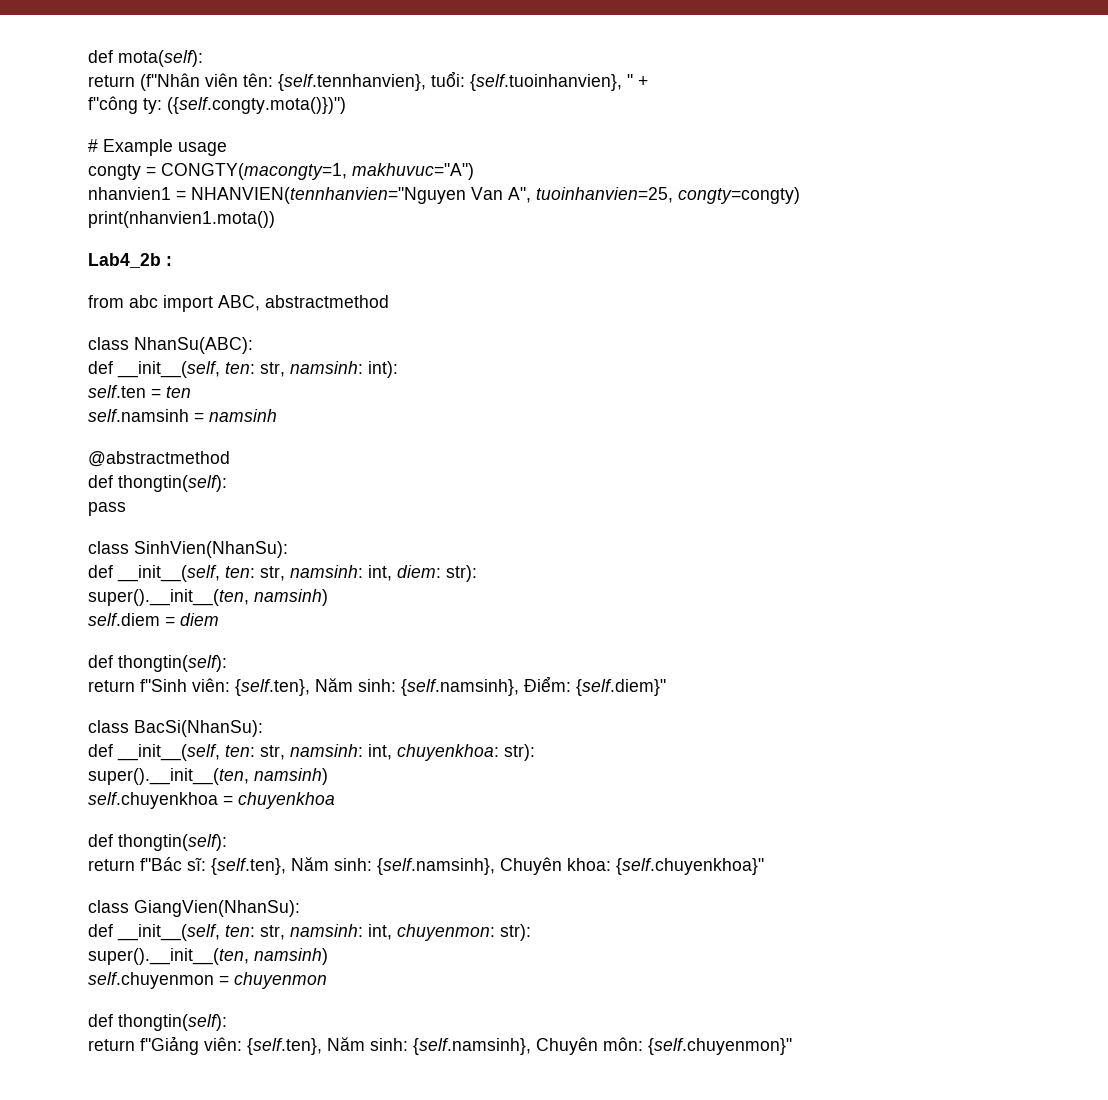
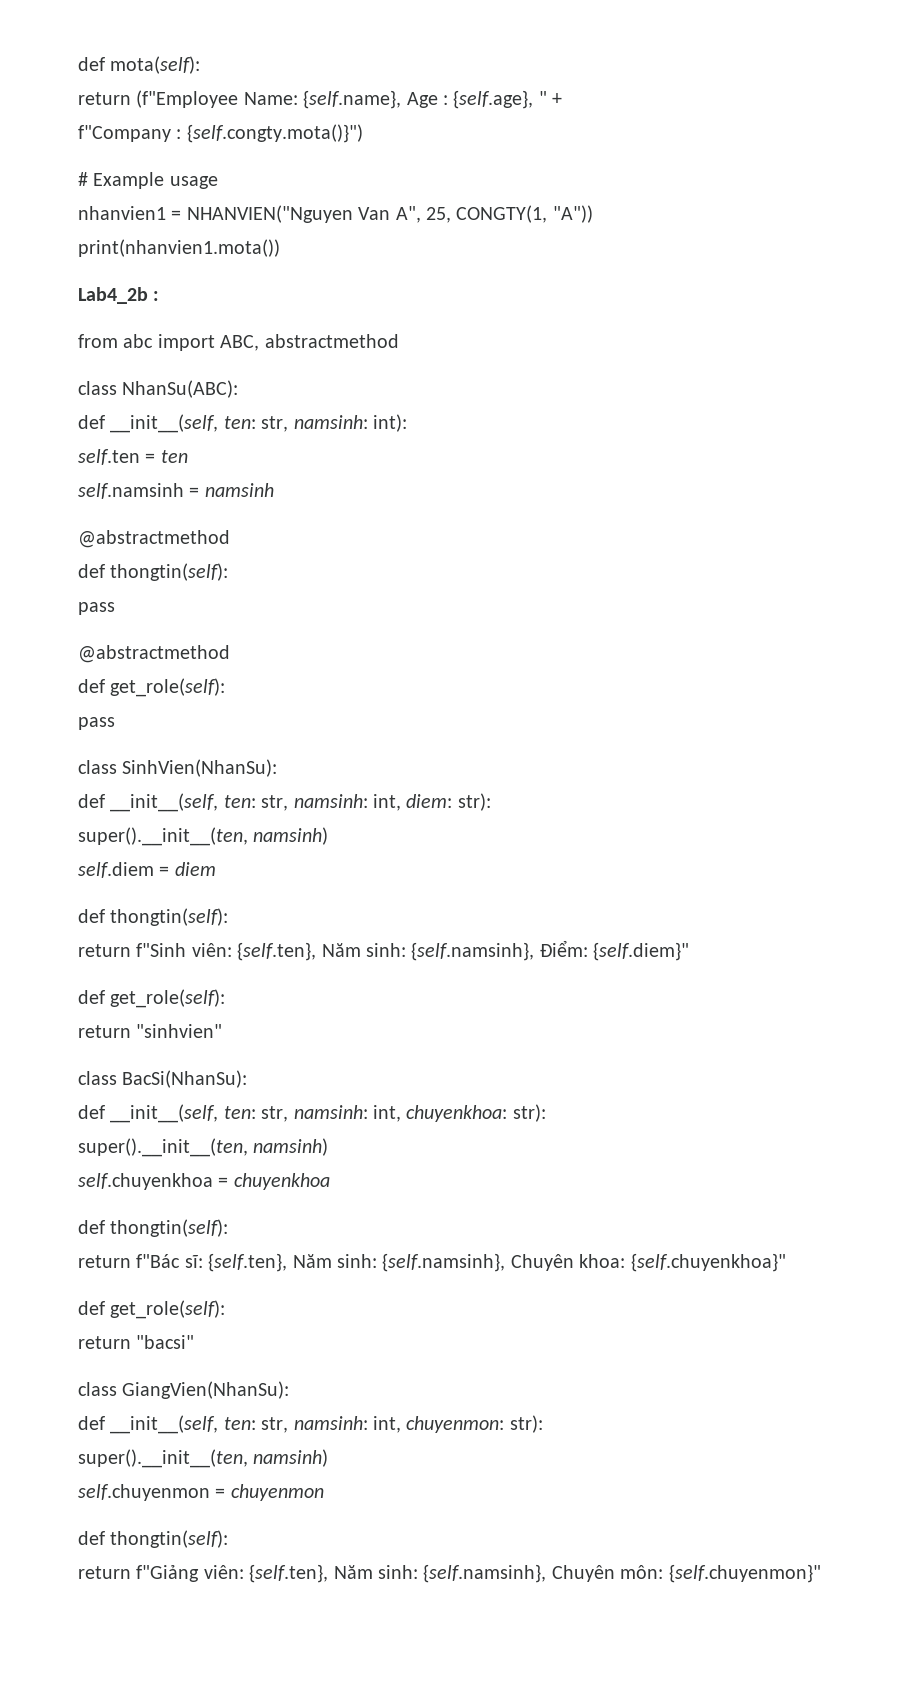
[140,71,622,91] (f"Nhân viên tên: {self.tennhanvien}, tuổi: {self.tuoinhanvien}, -> [136,90,534,109] (f"Employee Name: {self.name}, Age : {self.age},
[88,96,346,114] f"công ty: ({self.congty.mota()})") -> [78,124,363,143] f"Company : {self.congty.mota()}")
[88,163,474,180] // congty = CONGTY(macongty=1, makhuvuc="A") -> (218, 182) none
[191,187,466,204] NHANVIEN(tennhanvien="Nguyen -> [186,205,353,223] NHANVIEN("Nguyen
[536,187,800,204] tuoinhanvien=25, congty=congty) -> [425,205,593,223] 25, CONGTY(1, "A"))
(126, 509) none -> [78,645,230,663] [78,678,226,697] [78,717,115,730] // @abstractmethod // def get_role(self): // pass
(666, 687) none -> [78,989,226,1008] [78,1024,223,1038] // def get_role(self): // return "sinhvien"
(764, 866) none -> [78,1300,226,1319] [78,1335,195,1349] // def get_role(self): // return "bacsi"

